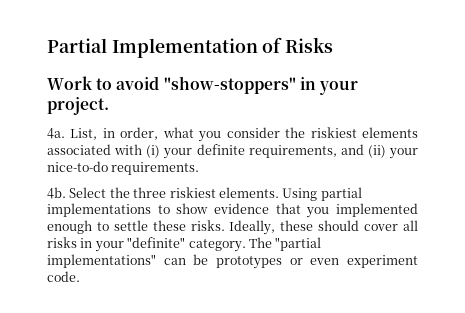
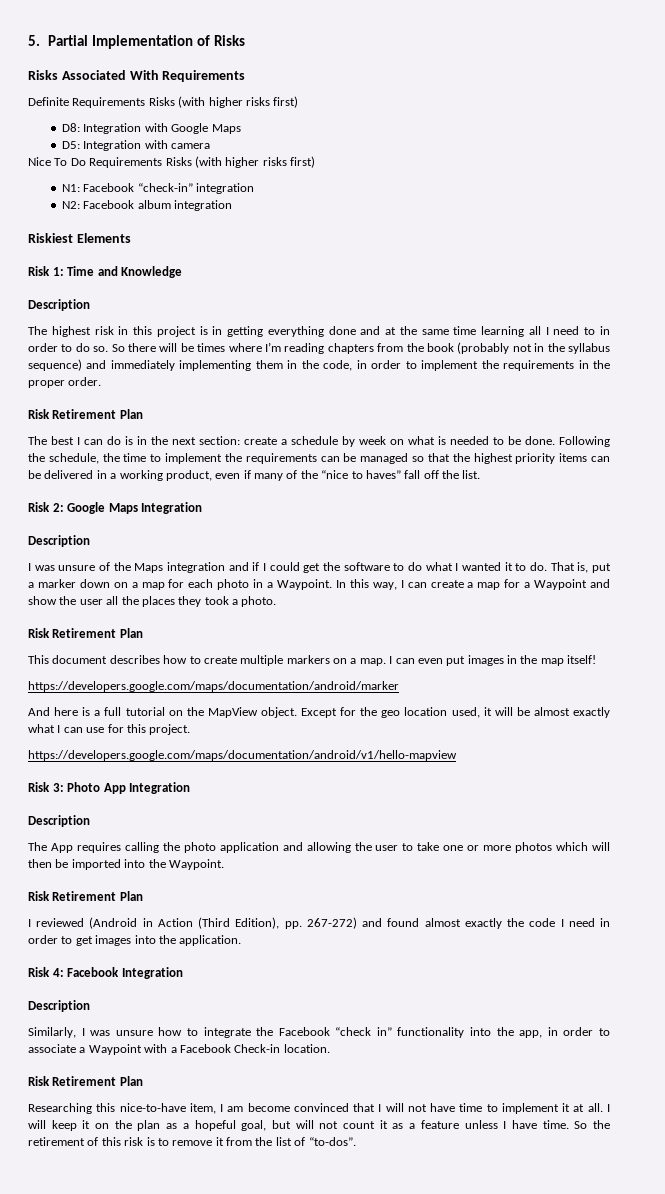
(47, 45) none -> [28,35,40,46] 5.
[47,76,358,95] [47,97,109,115] [47,127,419,142] [47,144,418,159] [47,161,200,175] [47,187,362,201] [47,203,418,218] [47,220,419,235] [47,237,322,252] [47,254,418,269] [47,271,80,282] Work to avoid "show-stoppers" in your project. // 4a. List, in order, what you consider the riskiest elements associated with (i) your definite requirements, and (ii) your nice-to-do requirements. // 4b. Select the three riskiest elements. Using partial implementations to show evidence that you implemented enough to settle these risks. Ideally, these should cover all risks in your "definite" category. The "partial implementations" can be prototypes or even experiment code. -> [28,70,246,82] [28,96,299,108] [62,123,241,134] [62,140,211,151] [28,156,315,168] [62,183,255,194] [62,200,233,211] [28,233,131,243] [28,266,183,278] [28,299,90,311] [28,326,611,337] [28,342,610,354] [28,359,610,371] [28,377,102,388] [28,409,143,419] [28,436,610,447] [28,453,610,464] [28,470,481,481] [28,502,203,514] [28,535,90,547] [28,562,612,573] [28,579,611,590] [28,596,277,607] [28,628,143,638] [28,655,597,666] [28,681,399,692] [28,707,611,718] [28,724,191,735] [28,750,457,761] [28,782,191,794] [28,815,90,827] [28,842,611,853] [28,859,224,870] [28,891,143,901] [28,917,611,929] [28,935,242,946] [28,967,183,979] [28,1000,90,1012] [28,1027,610,1038] [28,1044,330,1055] [28,1076,143,1086] [28,1103,610,1114] [28,1120,610,1131] [28,1137,356,1146] Risks Associated With Requirements // Definite Requirements Risks (with higher risks first) // D8: Integration with Google Maps // D5: Integration with camera // Nice To Do Requirements Risks (with higher risks first) // N1: Facebook “check-in” integration // N2: Facebook album integration // Riskiest Elements // Risk 1: Time and Knowledge // Description // The highest risk in this project is in getting everything done and at the same time learning all I need to in order to do so. So there will be times where I’m reading chapters from the book (probably not in the syllabus sequence) and immediately implementing them in the code, in order to implement the requirements in the proper order. // Risk Retirement Plan // The best I can do is in the next section: create a schedule by week on what is needed to be done. Following the schedule, the time to implement the requirements can be managed so that the highest priority items can be delivered in a working product, even if many of the “nice to haves” fall off the list. // Risk 2: Google Maps Integration // Description // I was unsure of the Maps integration and if I could get the software to do what I wanted it to do. That is, put a marker down on a map for each photo in a Waypoint. In this way, I can create a map for a Waypoint and show the user all the places they took a photo. // Risk Retirement Plan // This document describes how to create multiple markers on a map. I can even put images in the map itself! // https://developers.google.com/maps/documentation/android/marker // And here is a full tutorial on the MapView object. Except for the geo location used, it will be almost exactly what I can use for this project. // https://developers.google.com/maps/documentation/android/v1/hello-mapview // Risk 3: Photo App Integration // Description // The App requires calling the photo application and allowing the user to take one or more photos which will then be imported into the Waypoint. // Risk Retirement Plan // I reviewed (Android in Action (Third Edition), pp. 267-272) and found almost exactly the code I need in order to get images into the application. // Risk 4: Facebook Integration // Description // Similarly, I was unsure how to integrate the Facebook “check in” functionality into the app, in order to associate a Waypoint with a Facebook Check-in location. // Risk Retirement Plan // Researching this nice-to-have item, I am become convinced that I will not have time to implement it at all. I will keep it on the plan as a hopeful goal, but will not count it as a feature unless I have time. So the retirement of this risk is to remove it from the list of “to-dos”.

